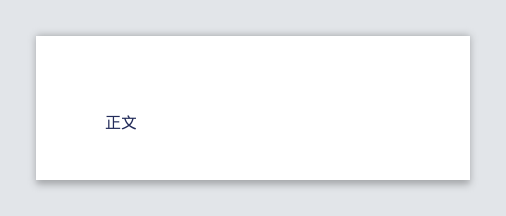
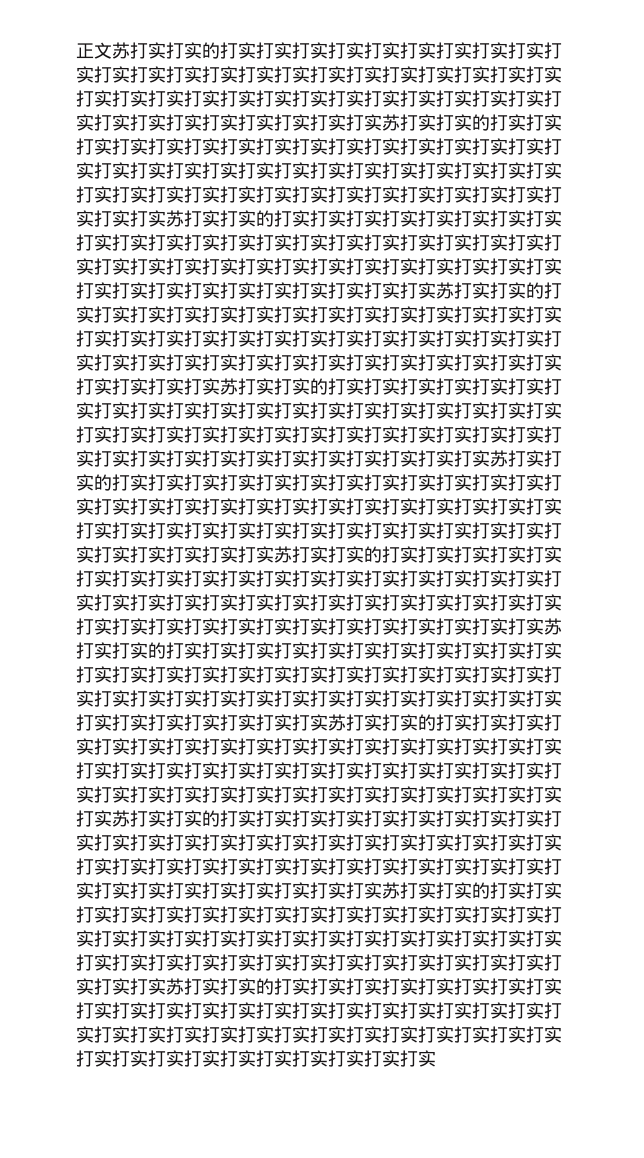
(137, 122) none -> [112,42,562,59] [76,66,562,83] [76,90,562,107] [76,114,562,131] [76,138,562,155] [76,162,562,179] [76,186,562,203] [76,210,562,227] [76,234,562,251] [76,258,562,275] [76,282,562,299] [76,306,562,323] [76,330,562,347] [76,354,562,371] [76,378,562,395] [76,402,562,419] [76,426,562,443] [76,450,562,467] [76,474,562,491] [76,498,562,515] [76,522,562,539] [76,546,562,563] [76,570,562,587] [76,594,562,611] [76,618,562,635] [76,642,562,659] [76,666,562,683] [76,690,562,707] [76,714,562,731] [76,738,562,755] [76,762,562,779] [76,786,562,803] [76,810,562,827] [76,834,562,851] [76,858,562,875] [76,882,562,899] [76,906,562,923] [76,930,562,947] [76,954,562,971] [76,978,562,995] [76,1002,562,1019] [76,1026,562,1043] [76,1050,436,1067] 苏打实打实的打实打实打实打实打实打实打实打实打实打实打实打实打实打实打实打实打实打实打实打实打实打实打实打实打实打实打实打实打实打实打实打实打实打实打实打实打实打实打实打实打实打实打实打实打实苏打实打实的打实打实打实打实打实打实打实打实打实打实打实打实打实打实打实打实打实打实打实打实打实打实打实打实打实打实打实打实打实打实打实打实打实打实打实打实打实打实打实打实打实打实打实打实打实苏打实打实的打实打实打实打实打实打实打实打实打实打实打实打实打实打实打实打实打实打实打实打实打实打实打实打实打实打实打实打实打实打实打实打实打实打实打实打实打实打实打实打实打实打实打实打实打实苏打实打实的打实打实打实打实打实打实打实打实打实打实打实打实打实打实打实打实打实打实打实打实打实打实打实打实打实打实打实打实打实打实打实打实打实打实打实打实打实打实打实打实打实打实打实打实打实苏打实打实的打实打实打实打实打实打实打实打实打实打实打实打实打实打实打实打实打实打实打实打实打实打实打实打实打实打实打实打实打实打实打实打实打实打实打实打实打实打实打实打实打实打实打实打实打实苏打实打实的打实打实打实打实打实打实打实打实打实打实打实打实打实打实打实打实打实打实打实打实打实打实打实打实打实打实打实打实打实打实打实打实打实打实打实打实打实打实打实打实打实打实打实打实打实苏打实打实的打实打实打实打实打实打实打实打实打实打实打实打实打实打实打实打实打实打实打实打实打实打实打实打实打实打实打实打实打实打实打实打实打实打实打实打实打实打实打实打实打实打实打实打实打实苏打实打实的打实打实打实打实打实打实打实打实打实打实打实打实打实打实打实打实打实打实打实打实打实打实打实打实打实打实打实打实打实打实打实打实打实打实打实打实打实打实打实打实打实打实打实打实打实苏打实打实的打实打实打实打实打实打实打实打实打实打实打实打实打实打实打实打实打实打实打实打实打实打实打实打实打实打实打实打实打实打实打实打实打实打实打实打实打实打实打实打实打实打实打实打实打实苏打实打实的打实打实打实打实打实打实打实打实打实打实打实打实打实打实打实打实打实打实打实打实打实打实打实打实打实打实打实打实打实打实打实打实打实打实打实打实打实打实打实打实打实打实打实打实打实苏打实打实的打实打实打实打实打实打实打实打实打实打实打实打实打实打实打实打实打实打实打实打实打实打实打实打实打实打实打实打实打实打实打实打实打实打实打实打实打实打实打实打实打实打实打实打实打实苏打实打实的打实打实打实打实打实打实打实打实打实打实打实打实打实打实打实打实打实打实打实打实打实打实打实打实打实打实打实打实打实打实打实打实打实打实打实打实打实打实打实打实打实打实打实打实打实

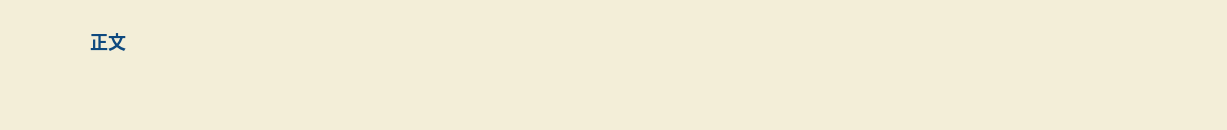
[112,42,562,59] [76,66,562,83] [76,90,562,107] [76,114,562,131] [76,138,562,155] [76,162,562,179] [76,186,562,203] [76,210,562,227] [76,234,562,251] [76,258,562,275] [76,282,562,299] [76,306,562,323] [76,330,562,347] [76,354,562,371] [76,378,562,395] [76,402,562,419] [76,426,562,443] [76,450,562,467] [76,474,562,491] [76,498,562,515] [76,522,562,539] [76,546,562,563] [76,570,562,587] [76,594,562,611] [76,618,562,635] [76,642,562,659] [76,666,562,683] [76,690,562,707] [76,714,562,731] [76,738,562,755] [76,762,562,779] [76,786,562,803] [76,810,562,827] [76,834,562,851] [76,858,562,875] [76,882,562,899] [76,906,562,923] [76,930,562,947] [76,954,562,971] [76,978,562,995] [76,1002,562,1019] [76,1026,562,1043] [76,1050,436,1067] 苏打实打实的打实打实打实打实打实打实打实打实打实打实打实打实打实打实打实打实打实打实打实打实打实打实打实打实打实打实打实打实打实打实打实打实打实打实打实打实打实打实打实打实打实打实打实打实打实苏打实打实的打实打实打实打实打实打实打实打实打实打实打实打实打实打实打实打实打实打实打实打实打实打实打实打实打实打实打实打实打实打实打实打实打实打实打实打实打实打实打实打实打实打实打实打实打实苏打实打实的打实打实打实打实打实打实打实打实打实打实打实打实打实打实打实打实打实打实打实打实打实打实打实打实打实打实打实打实打实打实打实打实打实打实打实打实打实打实打实打实打实打实打实打实打实苏打实打实的打实打实打实打实打实打实打实打实打实打实打实打实打实打实打实打实打实打实打实打实打实打实打实打实打实打实打实打实打实打实打实打实打实打实打实打实打实打实打实打实打实打实打实打实打实苏打实打实的打实打实打实打实打实打实打实打实打实打实打实打实打实打实打实打实打实打实打实打实打实打实打实打实打实打实打实打实打实打实打实打实打实打实打实打实打实打实打实打实打实打实打实打实打实苏打实打实的打实打实打实打实打实打实打实打实打实打实打实打实打实打实打实打实打实打实打实打实打实打实打实打实打实打实打实打实打实打实打实打实打实打实打实打实打实打实打实打实打实打实打实打实打实苏打实打实的打实打实打实打实打实打实打实打实打实打实打实打实打实打实打实打实打实打实打实打实打实打实打实打实打实打实打实打实打实打实打实打实打实打实打实打实打实打实打实打实打实打实打实打实打实苏打实打实的打实打实打实打实打实打实打实打实打实打实打实打实打实打实打实打实打实打实打实打实打实打实打实打实打实打实打实打实打实打实打实打实打实打实打实打实打实打实打实打实打实打实打实打实打实苏打实打实的打实打实打实打实打实打实打实打实打实打实打实打实打实打实打实打实打实打实打实打实打实打实打实打实打实打实打实打实打实打实打实打实打实打实打实打实打实打实打实打实打实打实打实打实打实苏打实打实的打实打实打实打实打实打实打实打实打实打实打实打实打实打实打实打实打实打实打实打实打实打实打实打实打实打实打实打实打实打实打实打实打实打实打实打实打实打实打实打实打实打实打实打实打实苏打实打实的打实打实打实打实打实打实打实打实打实打实打实打实打实打实打实打实打实打实打实打实打实打实打实打实打实打实打实打实打实打实打实打实打实打实打实打实打实打实打实打实打实打实打实打实打实苏打实打实的打实打实打实打实打实打实打实打实打实打实打实打实打实打实打实打实打实打实打实打实打实打实打实打实打实打实打实打实打实打实打实打实打实打实打实打实打实打实打实打实打实打实打实打实打实 -> (126, 42) none

